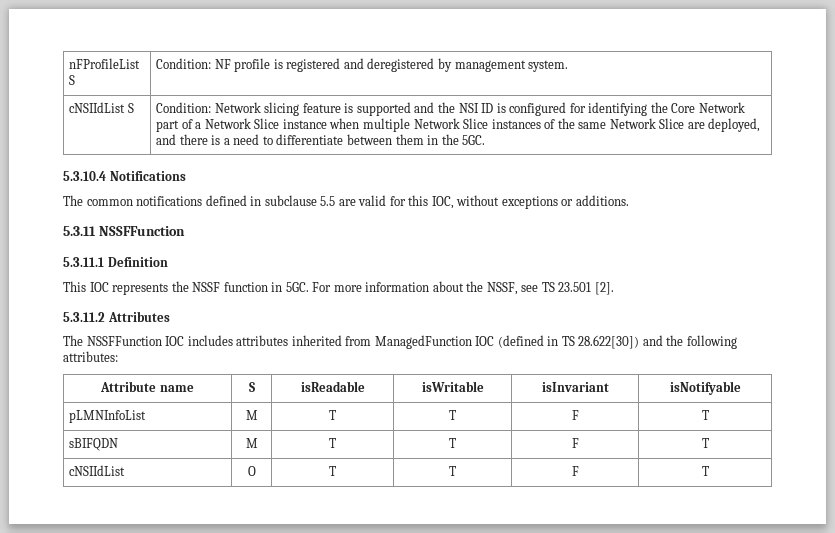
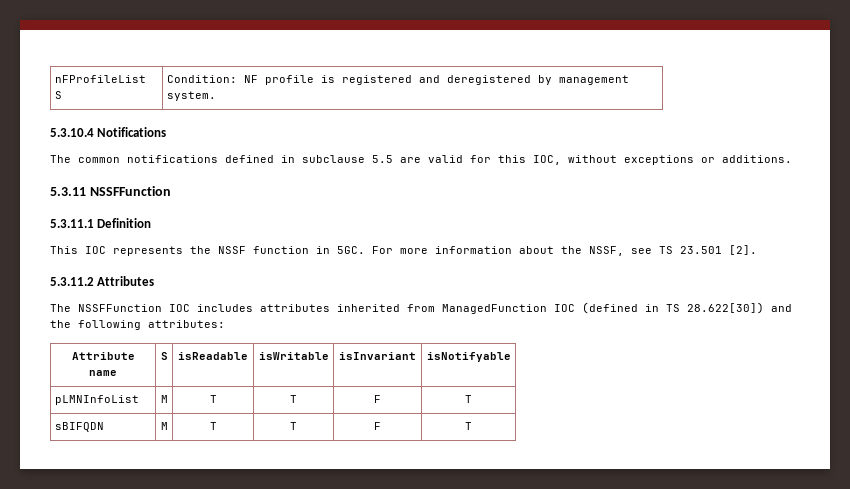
[69,102,134,113] [156,102,745,116] [156,118,761,132] [156,134,486,145] // cNSIIdList S | Condition: Network slicing feature is supported and the NSI ID is configured for identifying the Core Network part of a Network Slice instance when multiple Network Slice instances of the same Network Slice are deployed, and there is a need to differentiate between them in the 5GC. -> (216, 96) none
[69,465,126,476] [247,466,256,476] [329,466,336,476] [449,466,456,476] [571,466,579,476] [701,466,709,476] // cNSIIdList | O | T | T | F | T -> (472, 426) none

